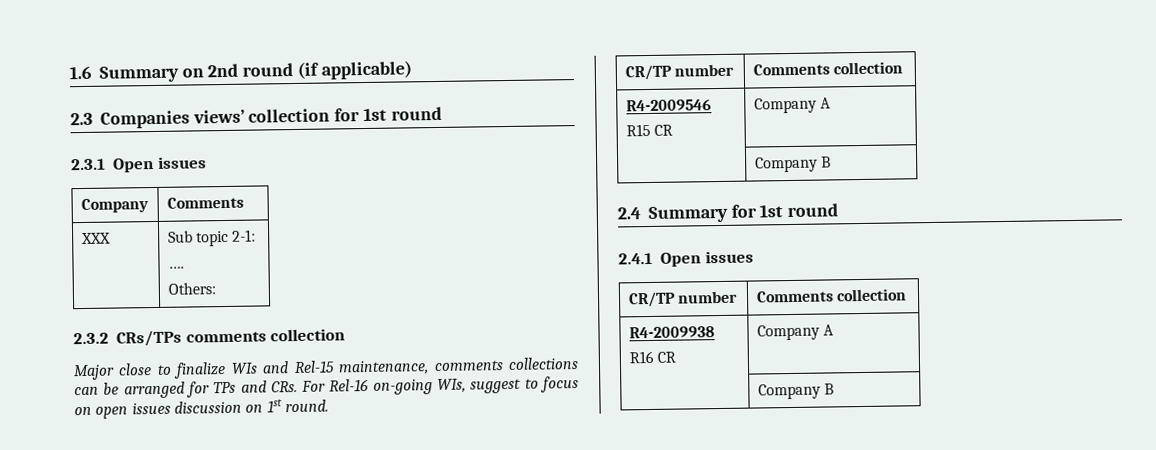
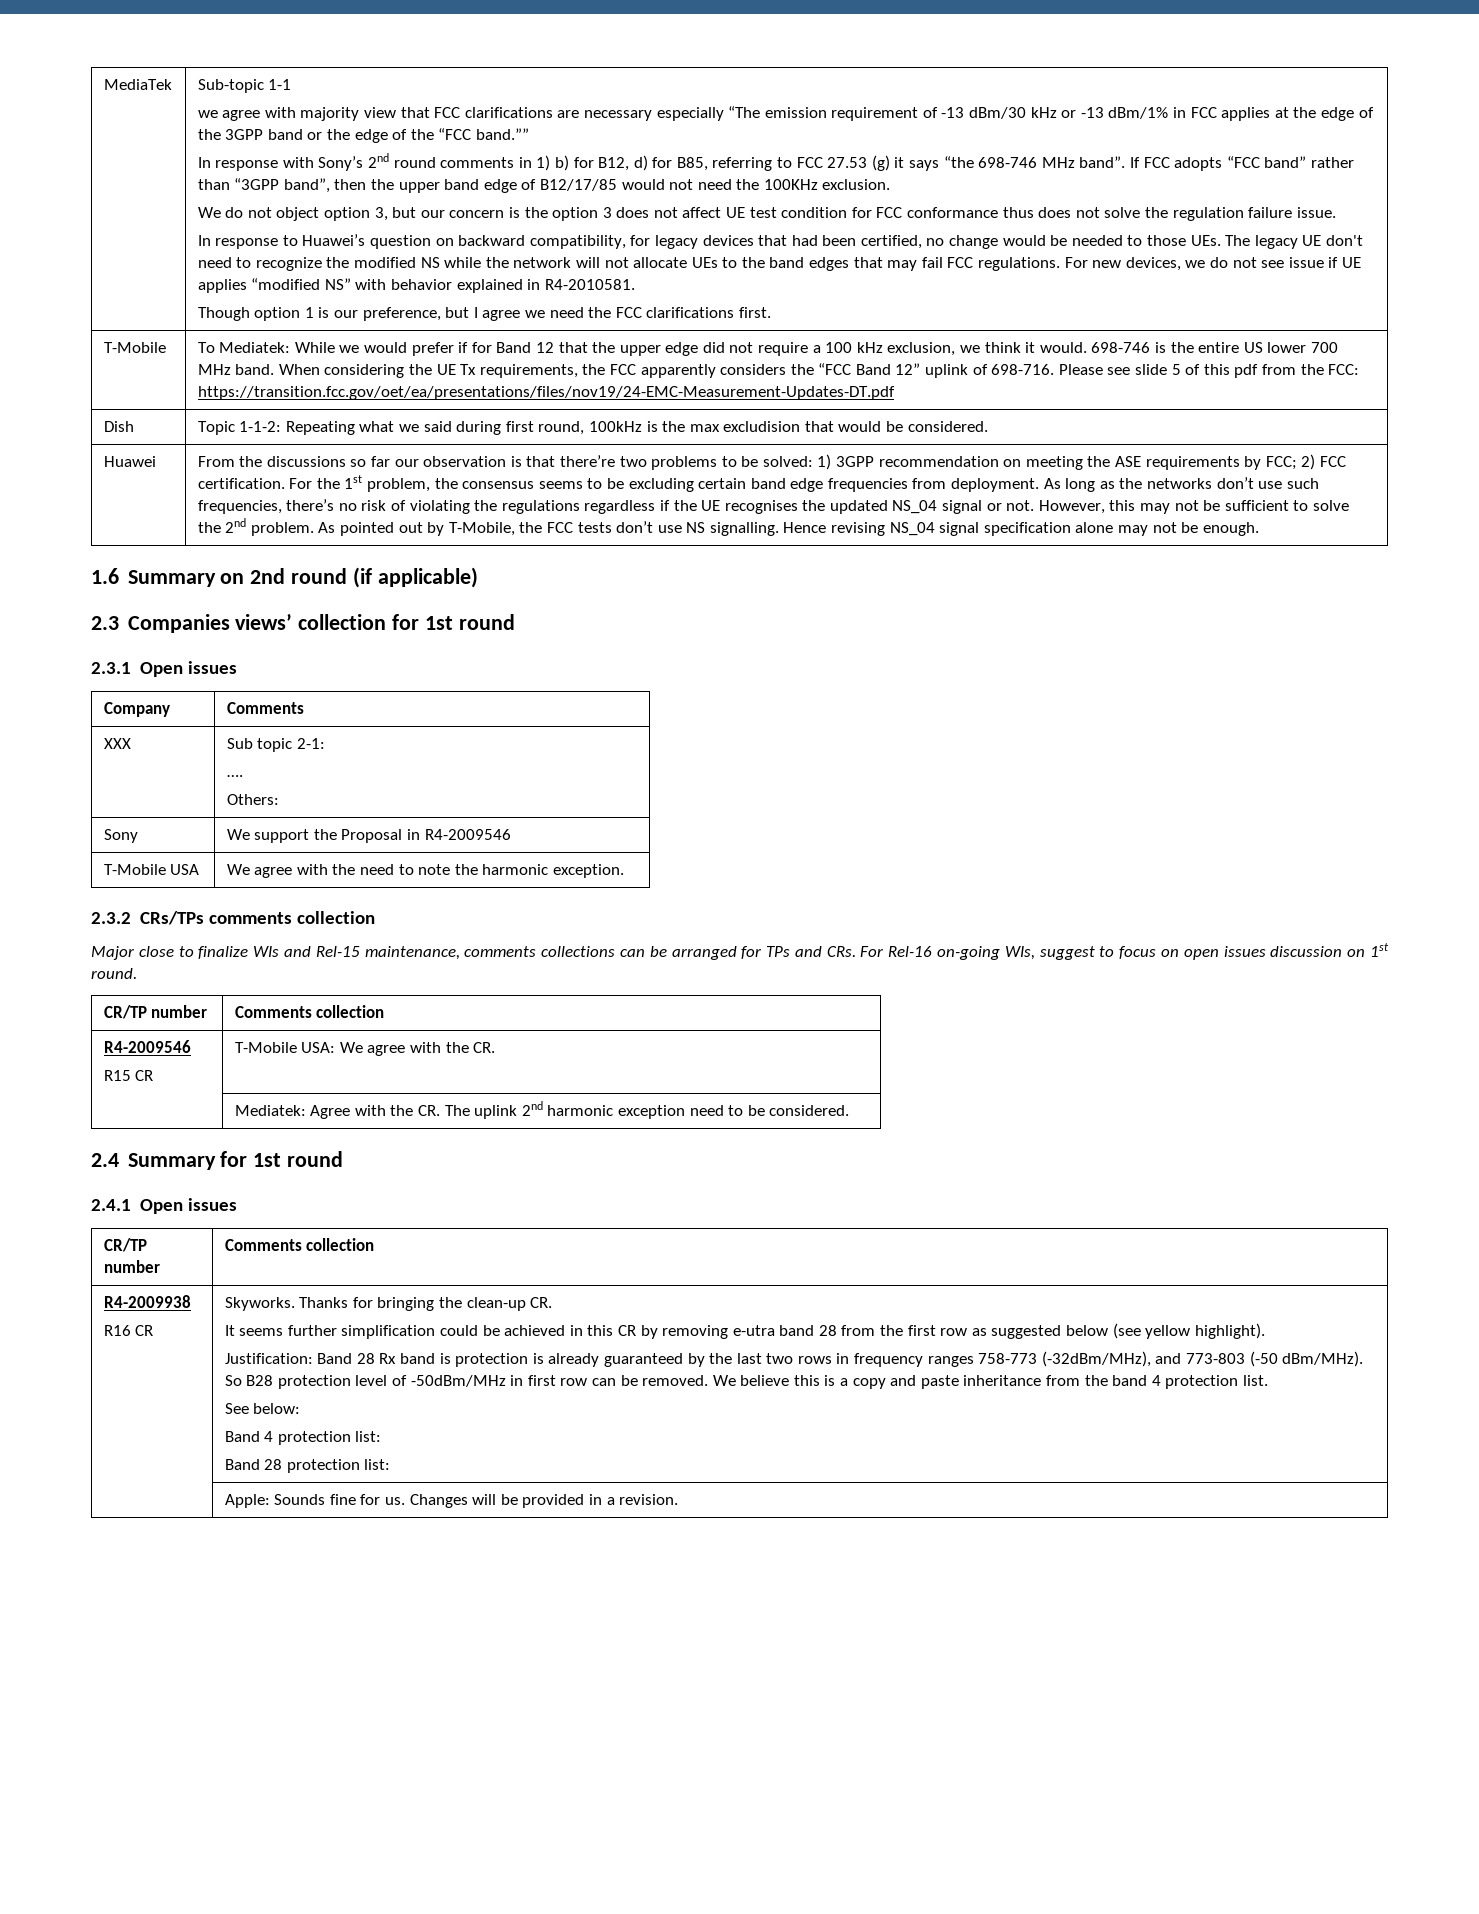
(69, 72) none -> [103,79,172,90] [197,79,292,93] [197,106,1374,121] [197,128,529,143] [197,153,1354,171] [197,178,891,193] [197,207,1336,221] [197,234,1363,249] [197,257,1361,271] [197,278,635,293] [197,307,771,321] [103,342,166,353] [197,342,1338,356] [197,363,1360,378] [197,386,895,400] [103,421,134,432] [197,421,988,435] [103,456,156,467] [197,454,1346,470] [197,475,1319,492] [197,499,1349,514] [197,518,1259,536] MediaTek | Sub-topic 1-1 // we agree with majority view that FCC clarifications are necessary especially “The emission requirement of -13 dBm/30 kHz or -13 dBm/1% in FCC applies at the edge of the 3GPP band or the edge of the “FCC band.”” // In response with Sony’s 2nd round comments in 1) b) for B12, d) for B85, referring to FCC 27.53 (g) it says “the 698-746 MHz band”. If FCC adopts “FCC band” rather than “3GPP band”, then the upper band edge of B12/17/85 would not need the 100KHz exclusion. // We do not object option 3, but our concern is the option 3 does not affect UE test condition for FCC conformance thus does not solve the regulation failure issue. // In response to Huawei’s question on backward compatibility, for legacy devices that had been certified, no change would be needed to those UEs. The legacy UE don't need to recognize the modified NS while the network will not allocate UEs to the band edges that may fail FCC regulations. For new devices, we do not see issue if UE applies “modified NS” with behavior explained in R4-2010581. // Though option 1 is our preference, but I agree we need the FCC clarifications first. // T-Mobile | To Mediatek: While we would prefer if for Band 12 that the upper edge did not require a 100 kHz exclusion, we think it would. 698-746 is the entire US lower 700 MHz band. When considering the UE Tx requirements, the FCC apparently considers the “FCC Band 12” uplink of 698-716. Please see slide 5 of this pdf from the FCC: https://transition.fcc.gov/oet/ea/presentations/files/nov19/24-EMC-Measurement-Updates-DT.pdf // Dish | Topic 1-1-2: Repeating what we said during first round, 100kHz is the max excludision that would be considered. // Huawei | From the discussions so far our observation is that there’re two problems to be solved: 1) 3GPP recommendation on meeting the ASE requirements by FCC; 2) FCC certification. For the 1st problem, the consensus seems to be excluding certain band edge frequencies from deployment. As long as the networks don’t use such frequencies, there’s no risk of violating the regulations regardless if the UE recognises the updated NS_04 signal or not. However, this may not be sufficient to solve the 2nd problem. As pointed out by T-Mobile, the FCC tests don’t use NS signalling. Hence revising NS_04 signal specification alone may not be enough. //
(216, 288) none -> [103,829,138,843] [226,829,511,843] [103,864,200,875] [226,864,624,878] // Sony | We support the Proposal in R4-2009546 // T-Mobile USA | We agree with the need to note the harmonic exception.
[753,97,832,114] [754,156,832,173] Company A // | Company B -> [234,1042,496,1056] [234,1101,850,1119] T-Mobile USA: We agree with the CR. // | Mediatek: Agree with the CR. The uplink 2nd harmonic exception need to be considered.
[756,324,835,341] [757,383,835,400] Company A // | Company B -> [224,1297,553,1311] [224,1323,1265,1339] [224,1351,1364,1367] [224,1375,1268,1389] [224,1403,301,1414] [224,1431,382,1445] [224,1459,391,1473] [224,1494,679,1508] Skyworks. Thanks for bringing the clean-up CR. // It seems further simplification could be achieved in this CR by removing e-utra band 28 from the first row as suggested below (see yellow highlight). // Justification: Band 28 Rx band is protection is already guaranteed by the last two rows in frequency ranges 758-773 (-32dBm/MHz), and 773-803 (-50 dBm/MHz). So B28 protection level of -50dBm/MHz in first row can be removed. We believe this is a copy and paste inheritance from the band 4 protection list. // See below: // Band 4 protection list: // Band 28 protection list: // | Apple: Sounds fine for us. Changes will be provided in a revision.

